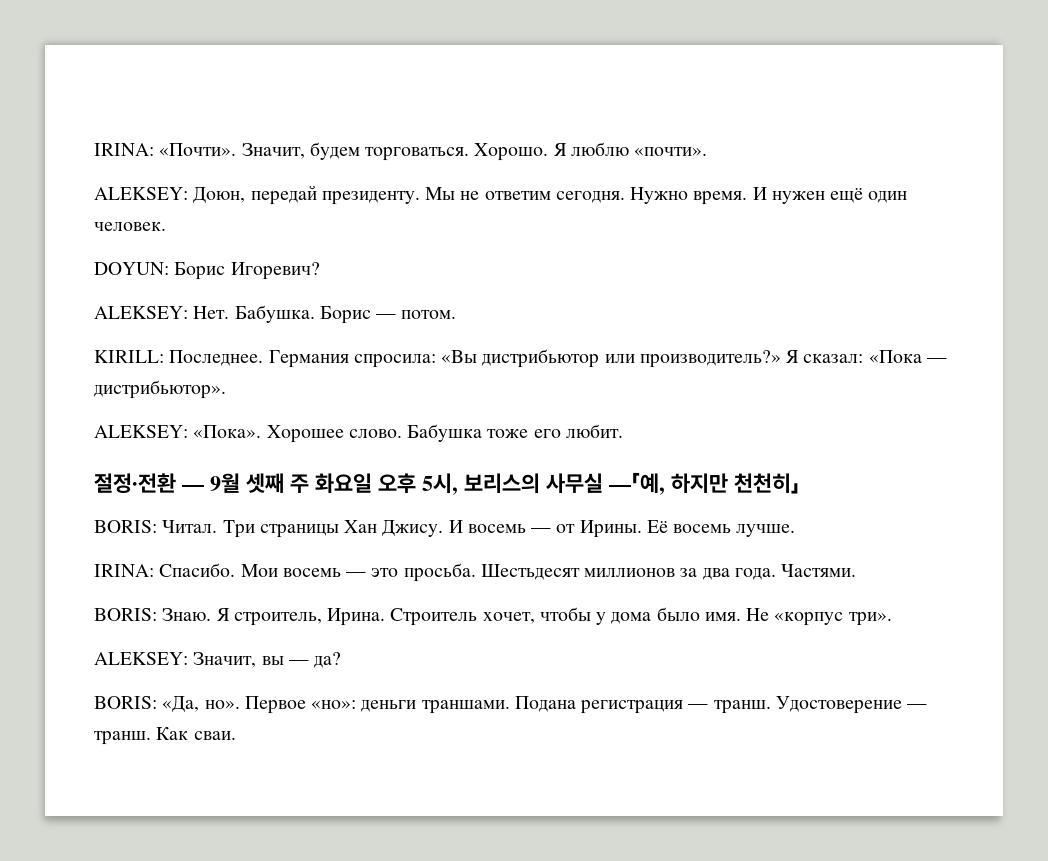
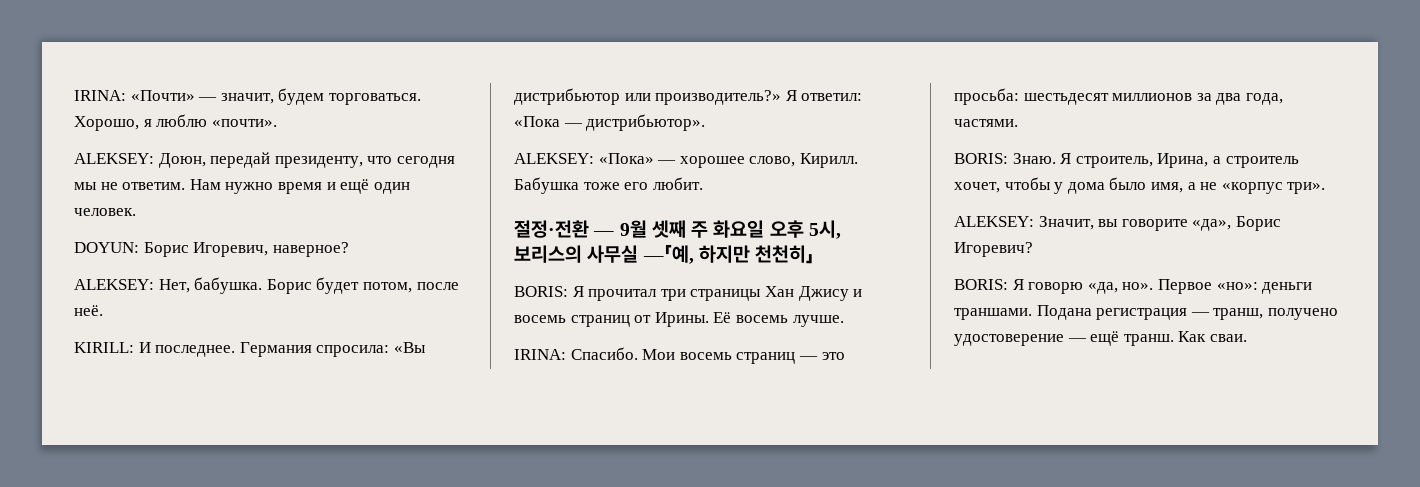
[94,142,567,161] IRINA: «Почти». Значит, будем торговаться. Хорошо. Я -> [74,88,421,105] [74,116,152,131] IRINA: «Почти» — значит, будем торговаться. Хорошо, я
[321,187,825,205] президенту. Мы не ответим сегодня. Нужно время. И нужен -> [274,156,455,168] [74,179,336,194] президенту, что сегодня мы не ответим. Нам нужно время и
[230,262,320,280] [94,305,457,324] Игоревич? // ALEKSEY: Нет. Бабушка. Борис — потом. -> [193,242,349,257] [74,277,459,294] [74,305,103,316] Игоревич, наверное? // ALEKSEY: Нет, бабушка. Борис будет потом, после неё.
[169,350,264,366] Последнее. -> [138,342,236,357] И последнее.
[803,354,864,363] сказал: -> [801,93,863,101] ответил:
[193,425,402,443] «Пока». Хорошее слово. -> [598,153,858,168] «Пока» — хорошее слово, Кирилл.
[162,520,552,538] Читал. Три страницы Хан Джису. И восемь — -> [572,286,863,301] [514,315,630,327] Я прочитал три страницы Хан Джису и восемь страниц
(341, 572) none -> [736,352,796,364] страниц
[403,563,580,582] просьба. Шестьдесят -> [954,88,1109,105] просьба: шестьдесят
[734,564,857,580] года. Частями. -> [1245,93,1283,105] [954,119,1018,127] года, частями.
[327,608,478,626] Ирина. Строитель -> [1157,153,1299,168] Ирина, а строитель
[704,608,770,621] имя. Не -> [1150,182,1218,193] имя, а не
[288,652,342,668] [94,696,200,712] — да? // BORIS: «Да, -> [1121,216,1281,231] [954,242,1033,257] [954,279,1118,294] говорите «да», Борис Игоревич? // BORIS: Я говорю «да,
[713,696,928,714] транш. Удостоверение — -> [1213,308,1338,320] [954,331,1120,346] транш, получено удостоверение — ещё

